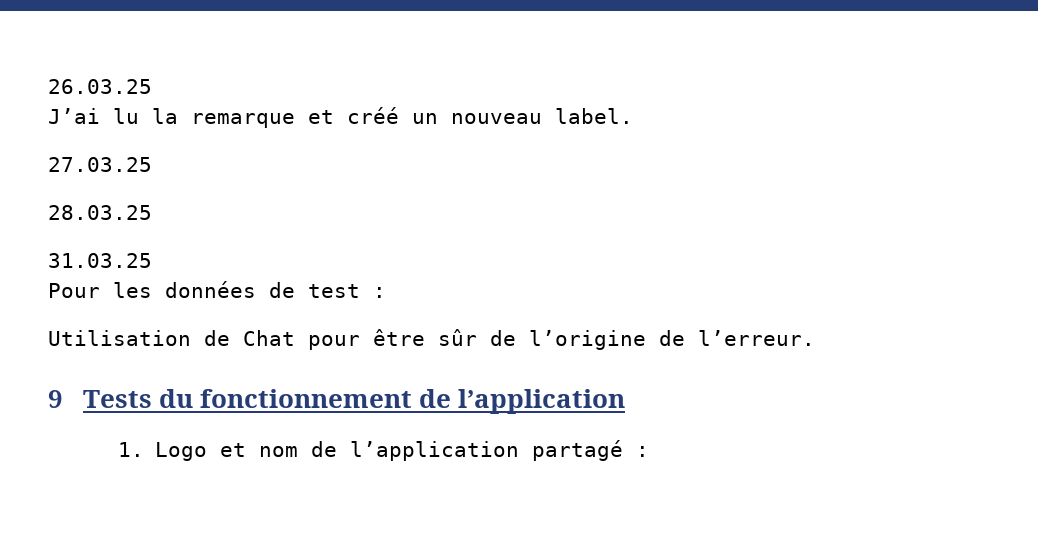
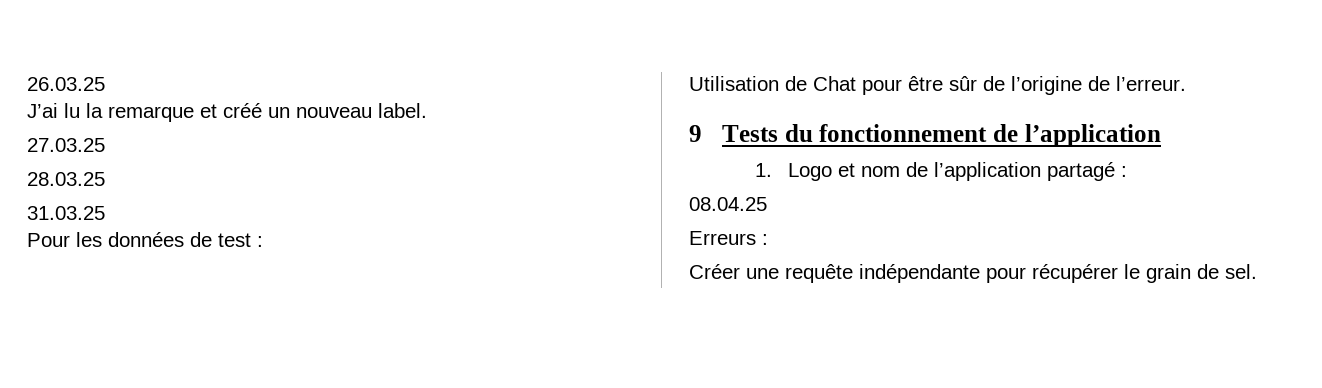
(649, 451) none -> [689,197,767,211] [689,231,768,245] [689,264,1257,283] // 08.04.25 // Erreurs : // Créer une requête indépendante pour récupérer le grain de sel.

